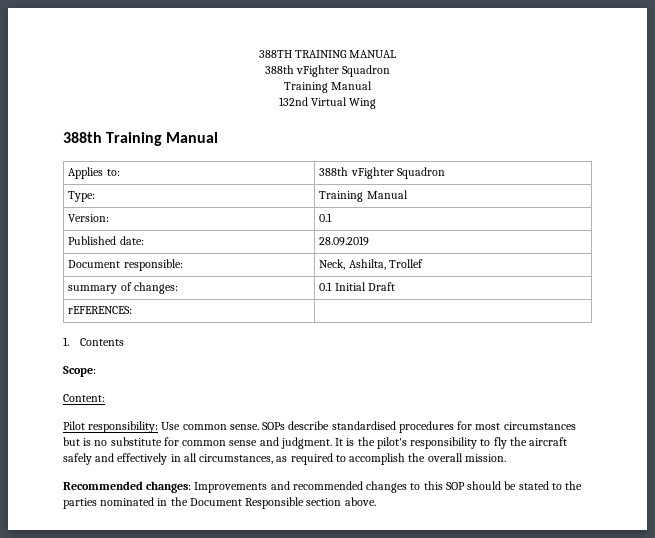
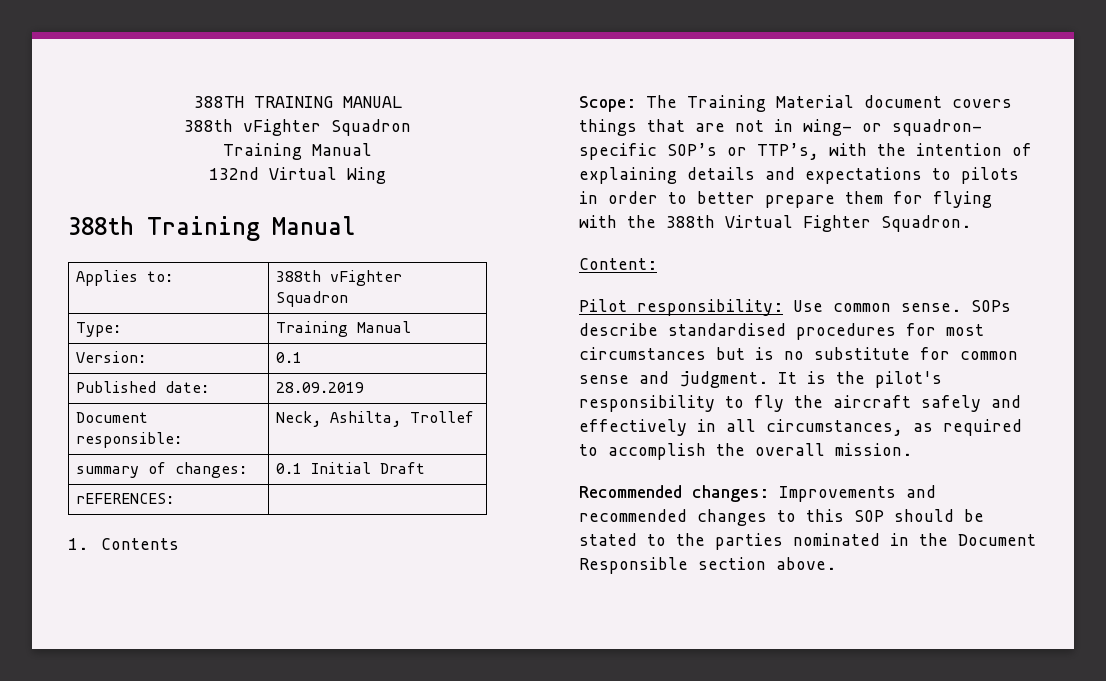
(96, 371) none -> [646,95,1012,112] [579,119,982,136] [579,143,1032,160] [579,167,1019,184] [579,191,992,208] [579,215,971,232] The Training Material document covers things that are not in wing- or squadron- specific SOP’s or TTP’s, with the intention of explaining details and expectations to pilots in order to better prepare them for flying with the 388th Virtual Fighter Squadron.

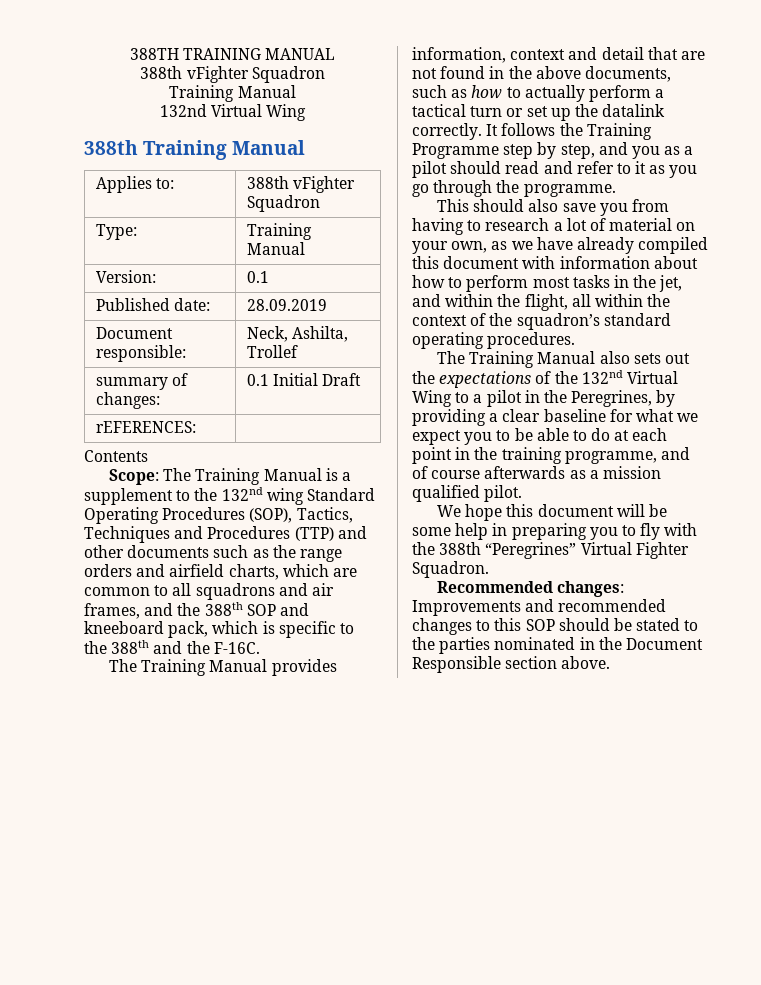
[68,538,88,550] 1. -> (196, 427) none
[776,95,1012,108] [579,119,982,136] [579,143,1032,160] [579,167,1019,184] [579,191,992,208] Material document covers things that are not in wing- or squadron- specific SOP’s or TTP’s, with the intention of explaining details and expectations to pilots in order to better prepare them for flying -> [263,468,351,481] [84,487,375,505] [84,507,353,524] [84,526,367,543] [84,545,342,562] [84,564,357,580] [84,583,334,600] [84,602,309,619] [84,621,354,638] [84,640,260,654] [109,659,337,676] [412,47,705,63] [412,66,671,82] [412,85,665,102] [412,104,666,121] [412,123,652,140] [412,142,694,159] [412,161,698,178] [412,180,616,197] [437,199,669,216] [412,218,696,235] [412,237,709,254] [412,256,698,269] [412,275,683,292] [412,294,671,311] [412,313,671,330] [412,332,576,349] [437,351,690,368] [412,370,678,388] [412,390,676,407] [412,409,699,426] [412,428,668,445] [412,447,690,464] [412,466,661,479] [412,485,523,502] [437,504,667,521] [412,523,661,540] Manual is a supplement to the 132nd wing Standard Operating Procedures (SOP), Tactics, Techniques and Procedures (TTP) and other documents such as the range orders and airfield charts, which are common to all squadrons and air frames, and the 388th SOP and kneeboard pack, which is specific to the 388th and the F-16C. // The Training Manual provides information, context and detail that are not found in the above documents, such as how to actually perform a tactical turn or set up the datalink correctly. It follows the Training Programme step by step, and you as a pilot should read and refer to it as you go through the programme. // This should also save you from having to research a lot of material on your own, as we have already compiled this document with information about how to perform most tasks in the jet, and within the flight, all within the context of the squadron’s standard operating procedures. // The Training Manual also sets out the expectations of the 132nd Virtual Wing to a pilot in the Peregrines, by providing a clear baseline for what we expect you to be able to do at each point in the training programme, and of course afterwards as a mission qualified pilot. // We hope this document will be some help in preparing you to fly
(715, 221) none -> [485,542,577,559] “Peregrines”
[579,258,657,270] [579,299,1011,316] [579,323,984,340] [579,347,1018,360] [579,371,942,388] [579,395,1021,412] [579,419,1022,436] [579,443,912,460] // Content: // Pilot responsibility: Use common sense. SOPs describe standardised procedures for most circumstances but is no substitute for common sense and judgment. It is the pilot's responsibility to fly the aircraft safely and effectively in all circumstances, as required to accomplish the overall mission. -> (489, 569) none

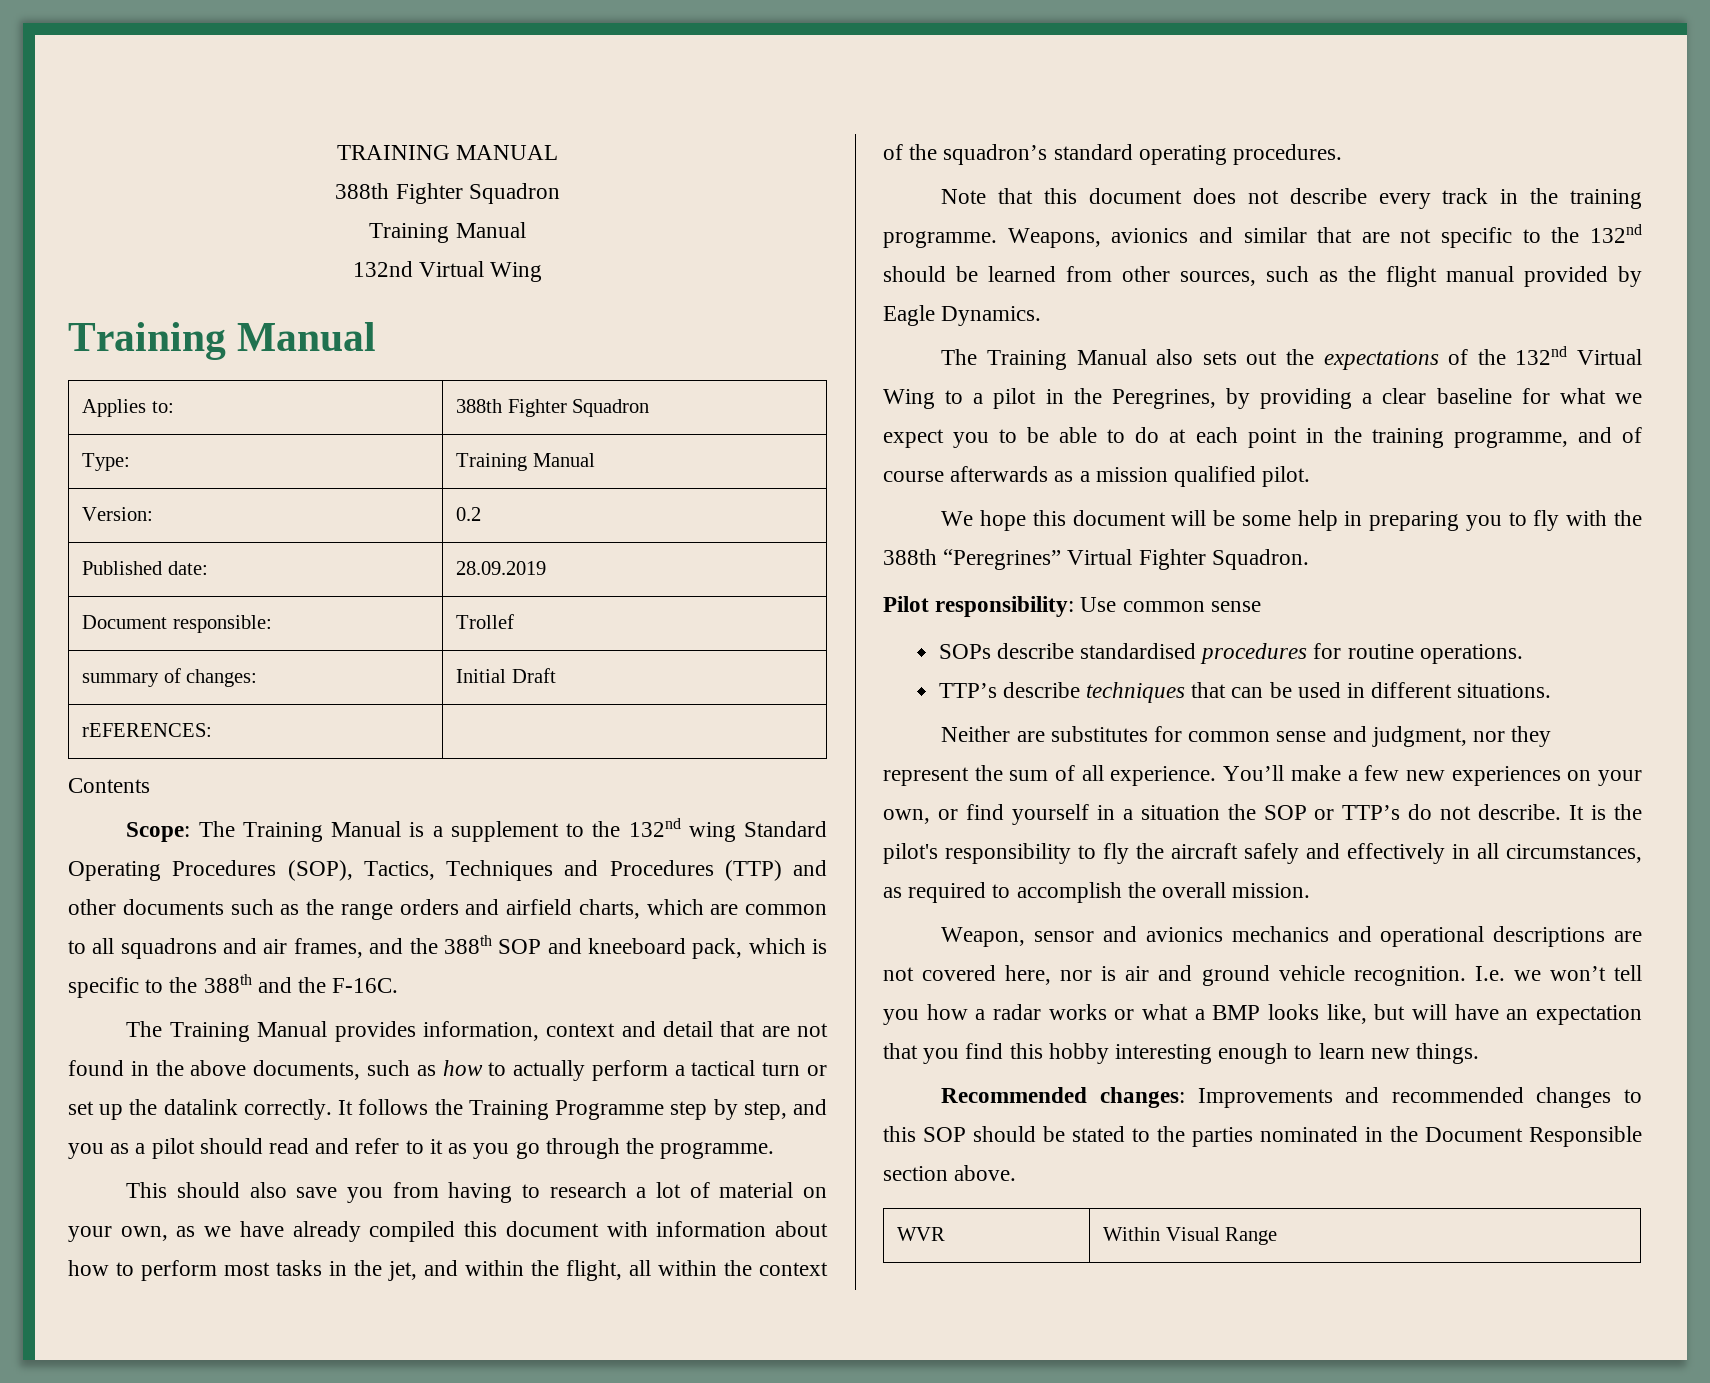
[129,48,179,60] 388TH -> (336, 152) none
[186,66,249,83] vFighter -> [395,183,463,204] Fighter
[84,140,138,155] 388th -> (543, 272) none
[292,176,355,193] vFighter -> [507,399,567,417] Fighter
[246,271,269,283] 0.1 -> [456,507,482,521] 0.2
[246,326,348,342] Neck, Ashilta, -> (272, 624) none
[246,374,269,386] 0.1 -> (258, 678) none
(576, 340) none -> [941,188,1643,209] [883,224,1642,248] [883,266,1642,287] [883,305,1042,326] // Note that this document does not describe every track in the training programme. Weapons, avionics and similar that are not specific to the 132nd should be learned from other sources, such as the flight manual provided by Eagle Dynamics.
(489, 569) none -> [883,596,1261,617] [938,643,1523,664] [938,682,1552,703] [941,726,1552,747] [883,765,1642,786] [883,804,1642,825] [883,843,1642,864] [883,882,1311,903] [941,926,1642,947] [883,965,1642,986] [883,1004,1642,1025] [883,1043,1480,1064] // Pilot responsibility: Use common sense // SOPs describe standardised procedures for routine operations. // TTP’s describe techniques that can be used in different situations. // Neither are substitutes for common sense and judgment, nor they represent the sum of all experience. You’ll make a few new experiences on your own, or find yourself in a situation the SOP or TTP’s do not describe. It is the pilot's responsibility to fly the aircraft safely and effectively in all circumstances, as required to accomplish the overall mission. // Weapon, sensor and avionics mechanics and operational descriptions are not covered here, nor is air and ground vehicle recognition. I.e. we won’t tell you how a radar works or what a BMP looks like, but will have an expectation that you find this hobby interesting enough to learn new things.
(611, 662) none -> [897,1227,946,1241] [1103,1227,1278,1245] // WVR | Within Visual Range

